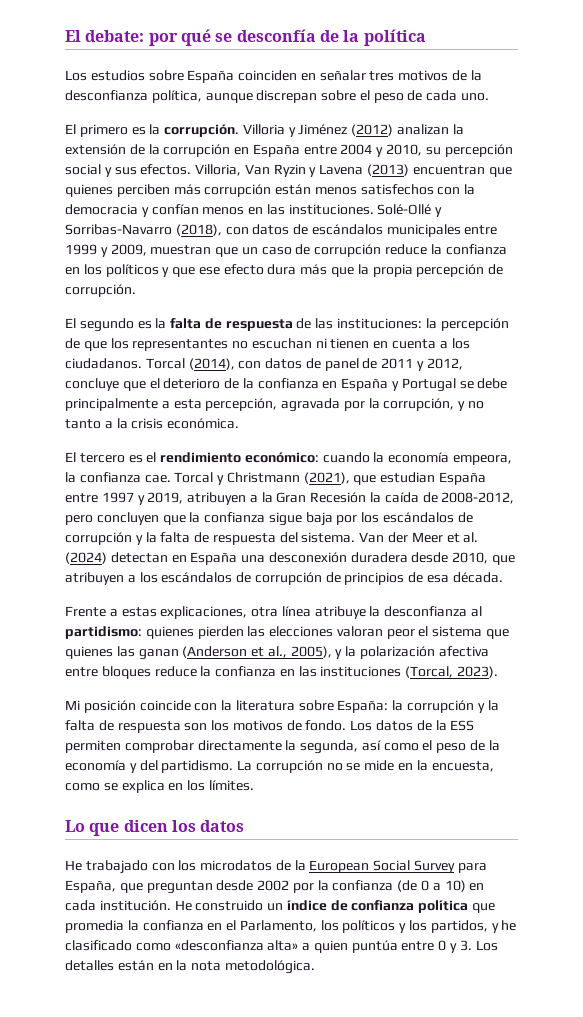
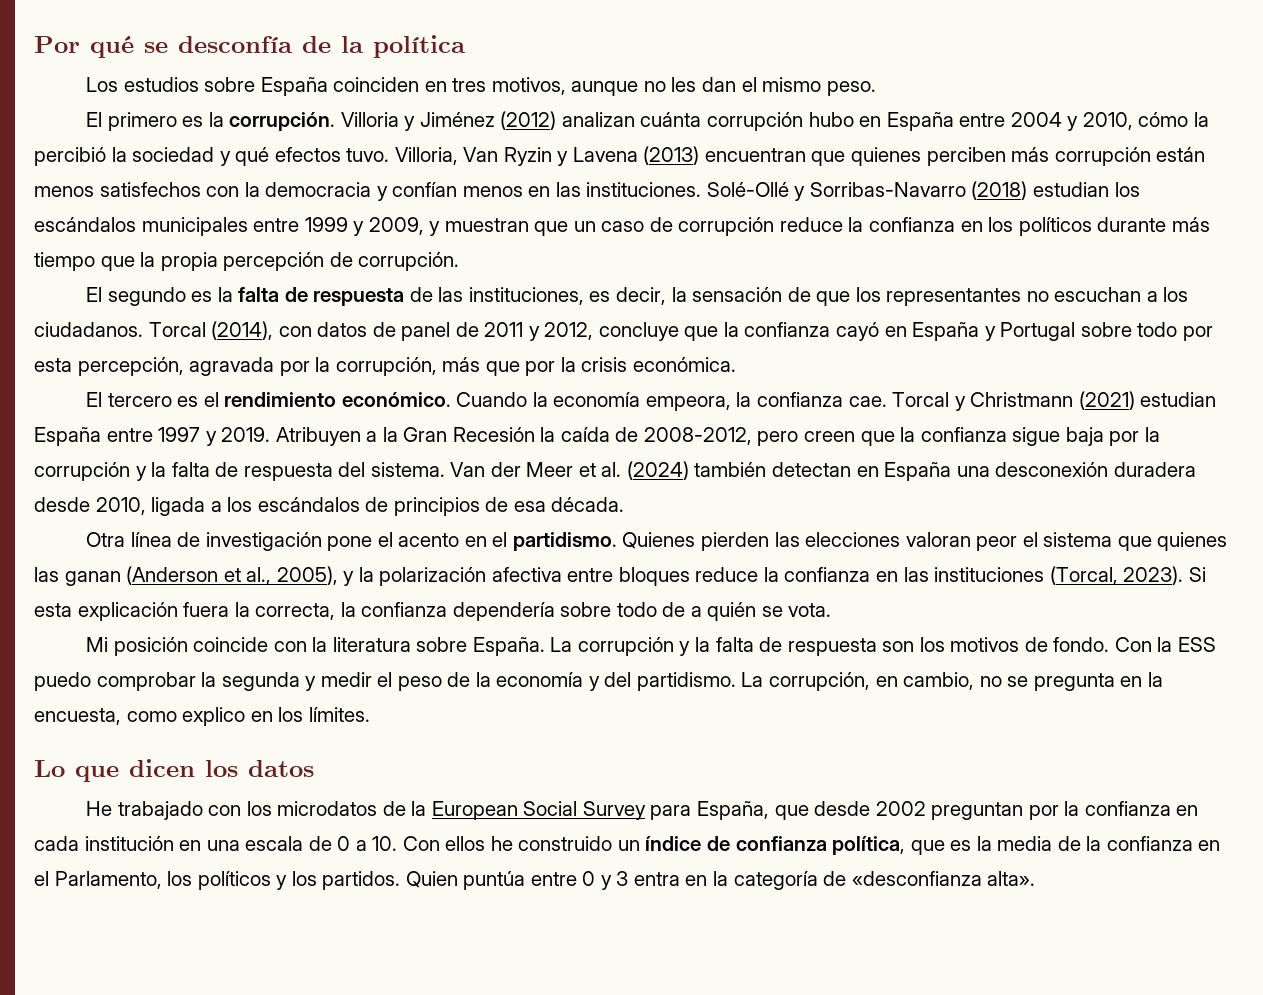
[65,30,178,46] El debate: por -> [34,36,80,53] Por
[319,70,482,81] [65,90,490,103] señalar tres motivos de la desconfianza política, aunque discrepan sobre el peso de cada uno. -> [452,77,876,96] tres motivos, aunque no les dan el mismo peso.
[452,124,464,135] [65,144,231,157] la extensión de la corrupción -> [640,112,854,131] cuánta corrupción hubo
[425,144,513,157] [65,164,192,177] su percepción social y sus efectos. -> [1138,112,1209,127] [34,147,390,166] cómo la percibió la sociedad y qué efectos tuvo.
[175,224,309,236] (2018), con datos de -> [971,181,1140,200] (2018) estudian los
(147, 250) none -> [429,221,441,236] y
[162,264,328,277] y que ese efecto dura más -> [1097,217,1210,232] [34,252,95,271] durante más tiempo
[337,318,509,331] instituciones: la percepción -> [468,287,783,305] instituciones, es decir, la sensación
[315,338,437,349] ni tienen en cuenta -> (1142, 294) none
[149,378,319,389] el deterioro de la confianza -> [723,322,880,341] la confianza cayó
[459,378,508,389] [65,398,170,411] se debe principalmente a -> [1080,322,1213,341] sobre todo por
[458,401,485,411] [65,419,113,429] y no tanto a -> [442,357,556,376] más que por
[244,452,370,463] económico: cuando -> [341,392,528,407] económico. Cuando
[303,472,377,485] (2021), que -> [1078,391,1135,410] (2021)
[147,492,247,505] 2019, atribuyen -> [221,427,361,446] 2019. Atribuyen
[96,512,159,525] concluyen -> [804,431,856,442] creen
[361,512,473,523] los escándalos de -> [1144,427,1160,442] la
(107, 558) none -> [694,462,767,477] también
[492,555,516,565] [65,572,124,585] que atribuyen -> [151,497,206,516] ligada
[254,572,341,585] corrupción de -> (389, 504) none
[65,606,483,619] [65,626,194,639] Frente a estas explicaciones, otra línea atribuye la desconfianza al partidismo: quienes -> [86,532,696,551] Otra línea de investigación pone el acento en el partidismo. Quienes
(499, 672) none -> [1188,567,1206,582] [34,602,832,621] Si esta explicación fuera la correcta, la confianza dependería sobre todo de a quién se vota.
[337,700,404,713] España: la -> [472,637,573,656] España. La
[350,720,475,731] [65,740,419,754] Los datos de la ESS permiten comprobar directamente la segunda, así como -> [1114,637,1216,652] [34,672,372,691] Con la ESS puedo comprobar la segunda y medir
[255,760,323,773] corrupción -> [769,672,975,691] corrupción, en cambio,
[364,760,395,771] mide -> [1033,673,1115,691] pregunta
[103,780,165,793] se explica -> [182,707,246,726] explico
[146,881,213,894] preguntan -> (809, 812) none
(290, 885) none -> [931,802,1024,820] preguntan
[397,880,485,892] [65,900,192,911] (de 0 a 10) en cada institución. He -> [1176,805,1199,816] [34,836,513,851] en cada institución en una escala de 0 a 10. Con ellos he
[418,900,496,913] [65,920,124,933] política que promedia -> [832,836,1081,855] política, que es la media de
[430,920,517,933] [65,940,498,953] [65,960,315,974] partidos, y he clasificado como «desconfianza alta» a quien puntúa entre 0 y 3. Los detalles están en la nota metodológica. -> [322,871,1036,890] partidos. Quien puntúa entre 0 y 3 entra en la categoría de «desconfianza alta».

